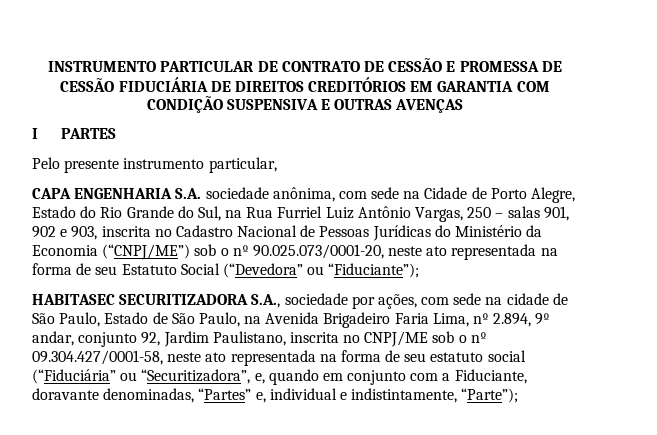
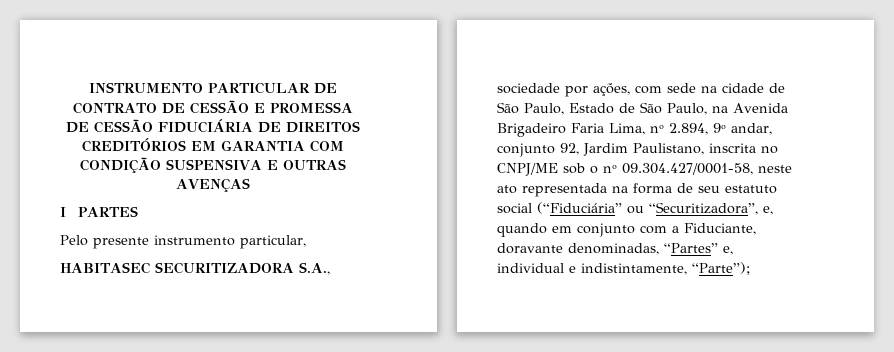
[32,187,576,203] [32,206,569,222] [32,225,543,241] [32,244,558,260] [32,263,420,278] // CAPA ENGENHARIA S.A. sociedade anônima, com sede na Cidade de Porto Alegre, Estado do Rio Grande do Sul, na Rua Furriel Luiz Antônio Vargas, 250 – salas 901, 902 e 903, inscrita no Cadastro Nacional de Pessoas Jurídicas do Ministério da Economia (“CNPJ/ME”) sob o nº 90.025.073/0001-20, neste ato representada na forma de seu Estatuto Social (“Devedora” ou “Fiduciante”); -> (306, 242) none

